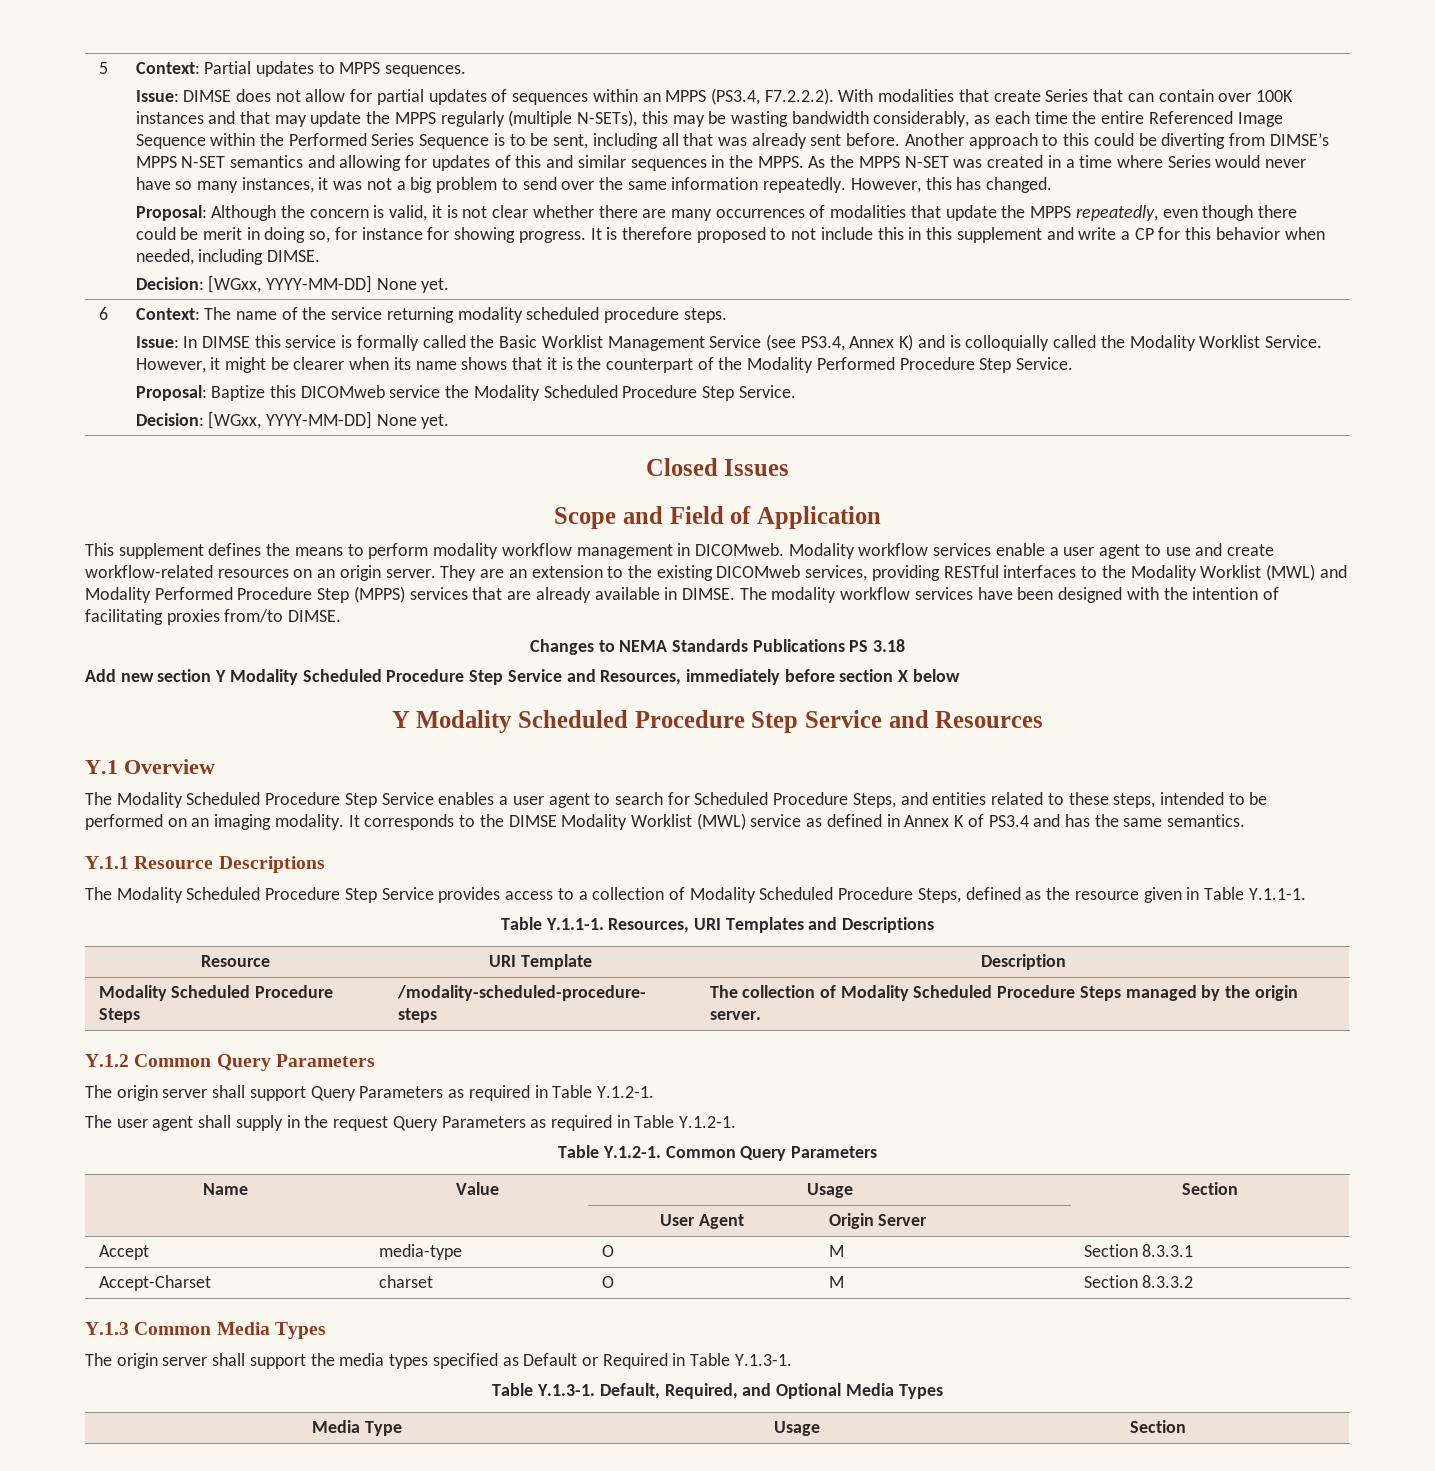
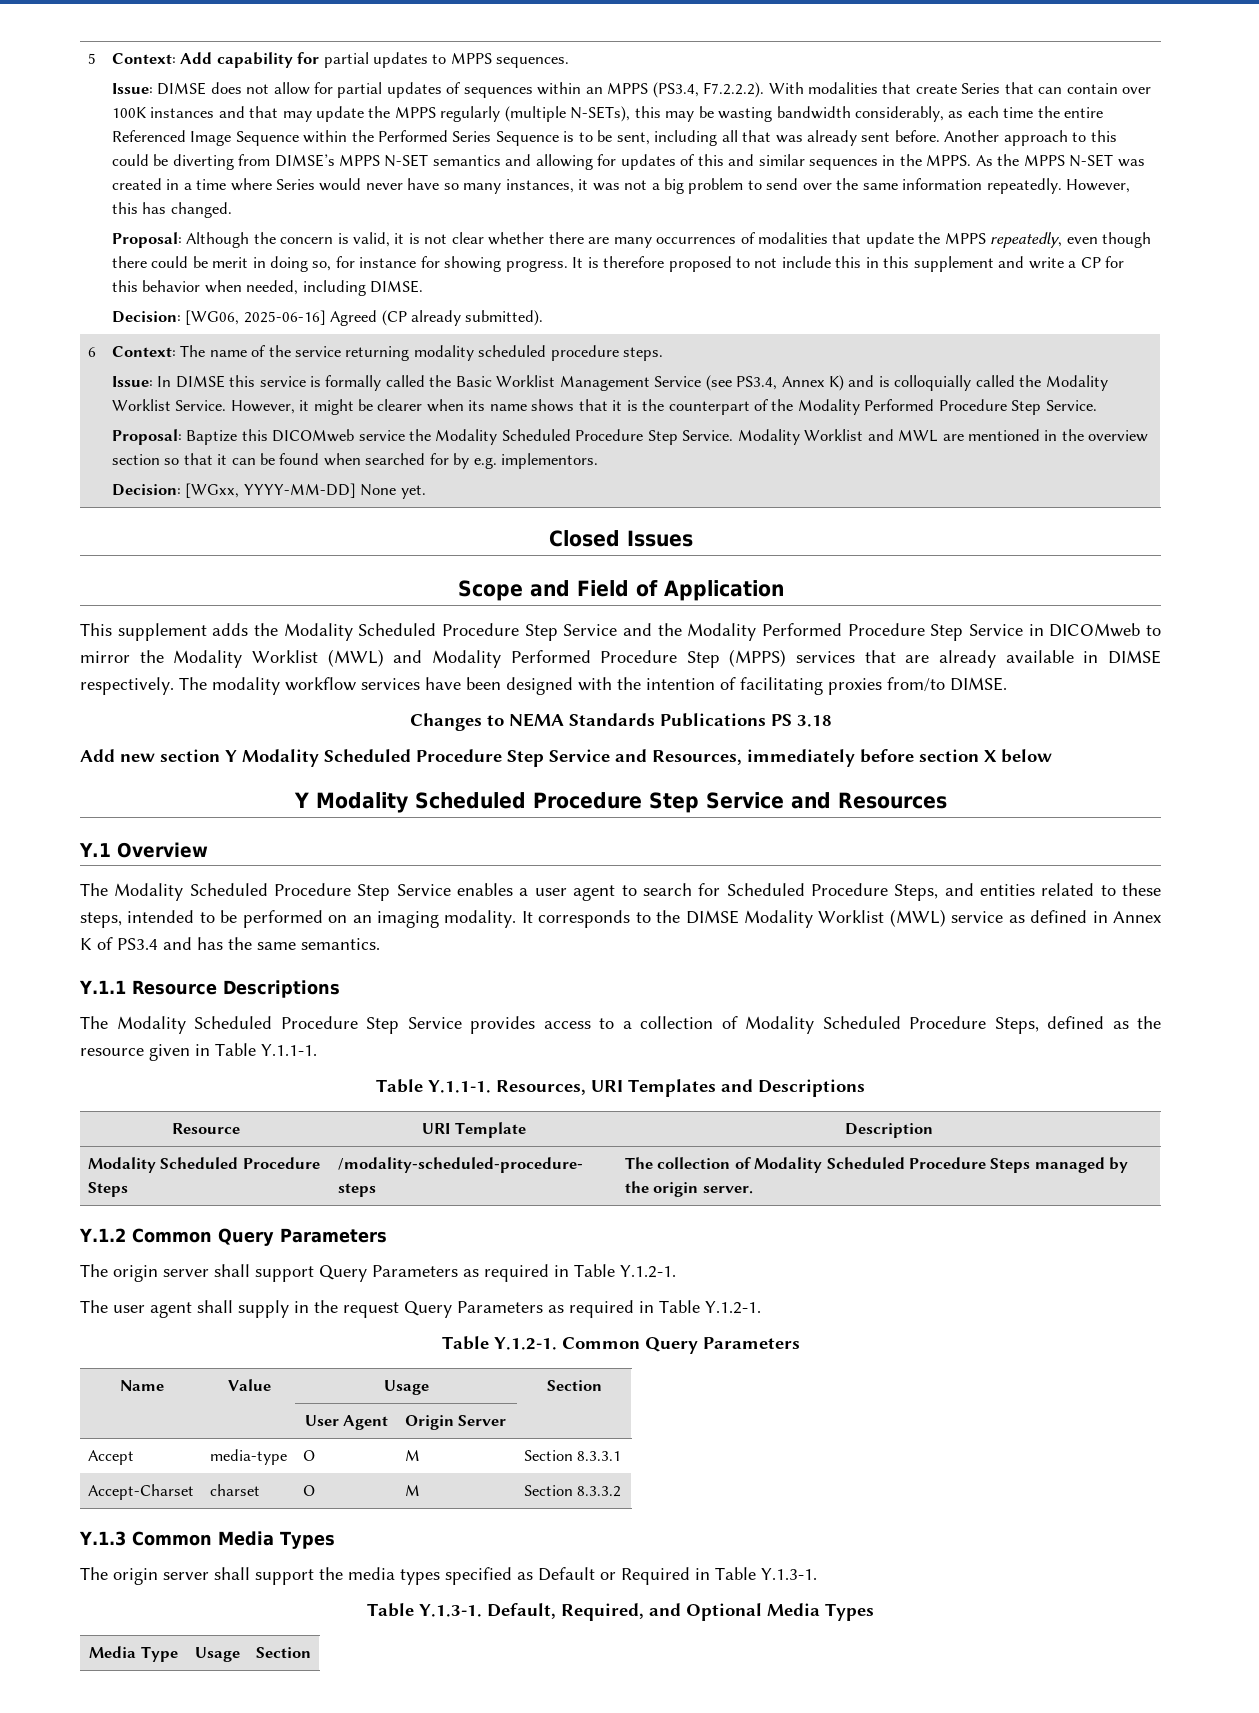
[204,61,252,74] Partial -> [180,52,369,68] Add capability for partial
[208,275,450,293] [WGxx, YYYY-MM-DD] None yet. -> [185,310,544,326] [WG06, 2025-06-16] Agreed (CP already submitted).
(796, 391) none -> [737,429,1149,445] [111,453,599,469] Modality Worklist and MWL are mentioned in the overview section so that it can be found when searched for by e.g. implementors.
[208,543,1274,559] [85,565,1098,581] defines the means to perform modality workflow management in DICOMweb. Modality workflow services enable a user agent to use and create workflow-related resources on an origin server. They are an extension to the existing DICOMweb services, providing RESTful interfaces to -> [212,623,1161,641] [80,651,130,663] adds the Modality Scheduled Procedure Step Service and the Modality Performed Procedure Step Service in DICOMweb to mirror
[681,588,735,600] DIMSE. -> [1107,650,1161,664] [80,677,174,695] DIMSE respectively.

